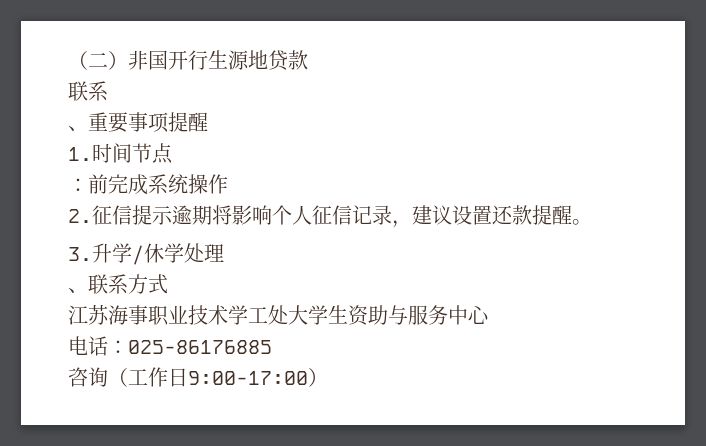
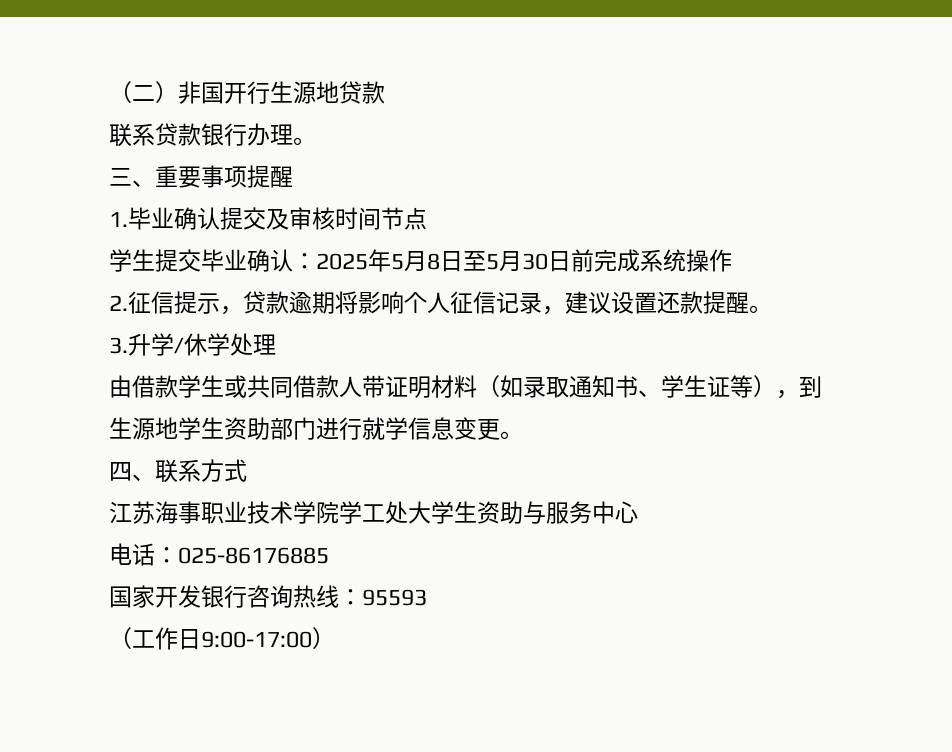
(108, 91) // -> [155,123,316,146] [109,168,132,186] 贷款银行办理。 // 三
[92,143,173,164] [68,178,88,192] 时间节点 // ： -> [128,207,427,230] [109,249,571,272] 毕业确认提交及审核时间节点 // 学生提交毕业确认：2025年5月8日至5月30日
(173, 215) none -> [220,291,289,315] ，贷款
(224, 253) none -> [109,375,822,399] [109,417,523,440] [109,462,132,481] 由借款学生或共同借款人带证明材料（如录取通知书、学生证等），到生源地学生资助部门进行就学信息变更。 // 四
(248, 315) none -> [316,501,362,524] 院学
[68,367,108,387] 咨询 -> [109,585,427,608] 国家开发银行咨询热线：95593 //

